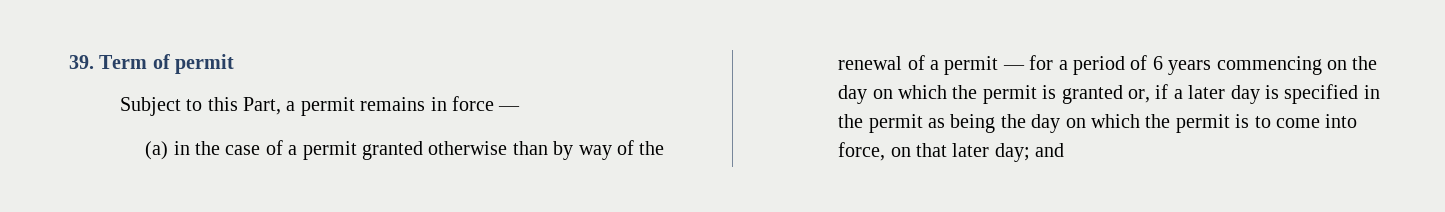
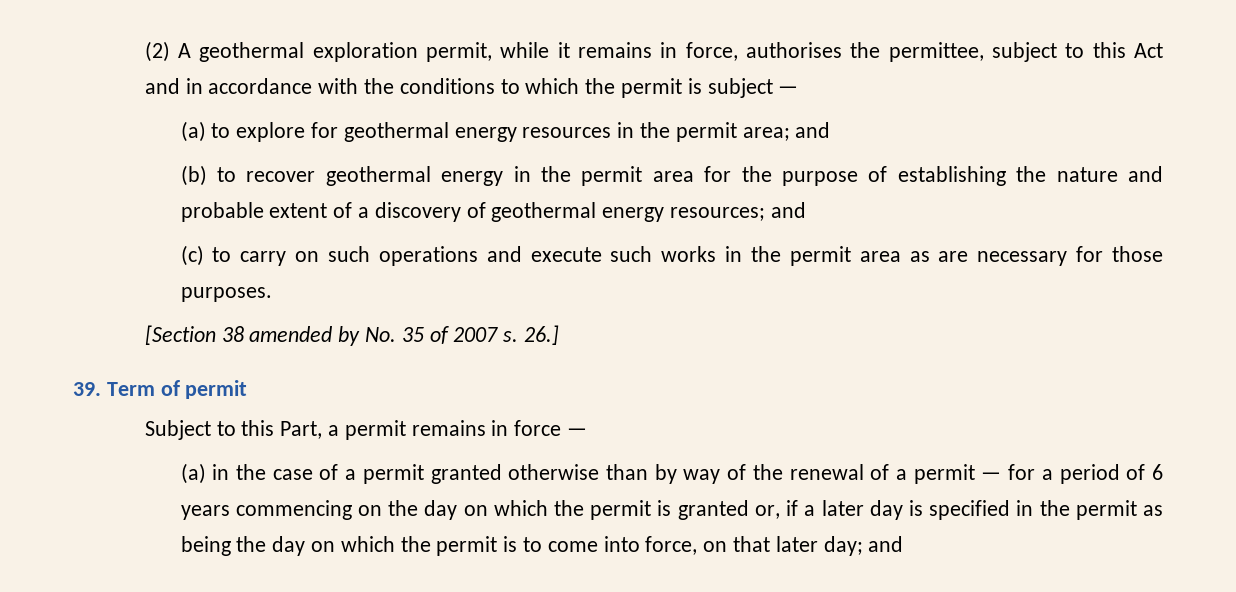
(69, 62) none -> [144,41,1163,62] [144,78,799,98] [180,121,831,142] [180,165,1164,186] [180,202,806,222] [180,245,1164,266] [180,287,272,302] [144,325,559,346] (2) A geothermal exploration permit, while it remains in force, authorises the permittee, subject to this Act and in accordance with the conditions to which the permit is subject — // (a) to explore for geothermal energy resources in the permit area; and // (b) to recover geothermal energy in the permit area for the purpose of establishing the nature and probable extent of a discovery of geothermal energy resources; and // (c) to carry on such operations and execute such works in the permit area as are necessary for those purposes. // [Section 38 amended by No. 35 of 2007 s. 26.] //

